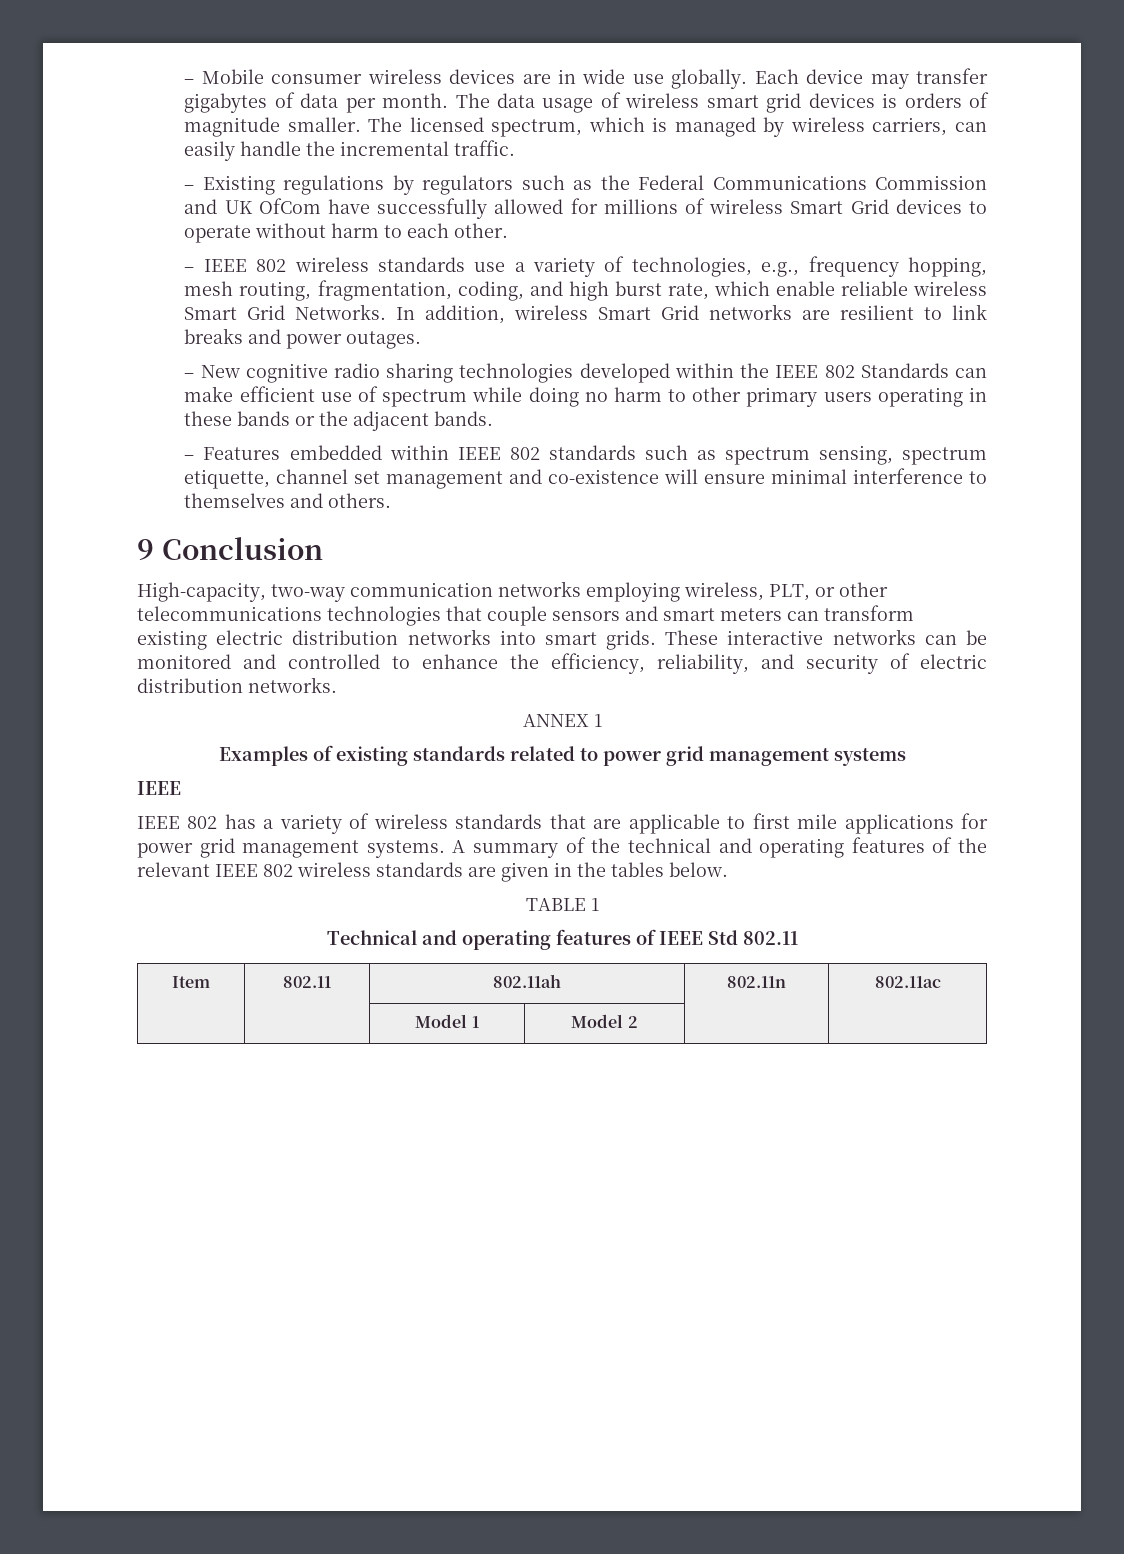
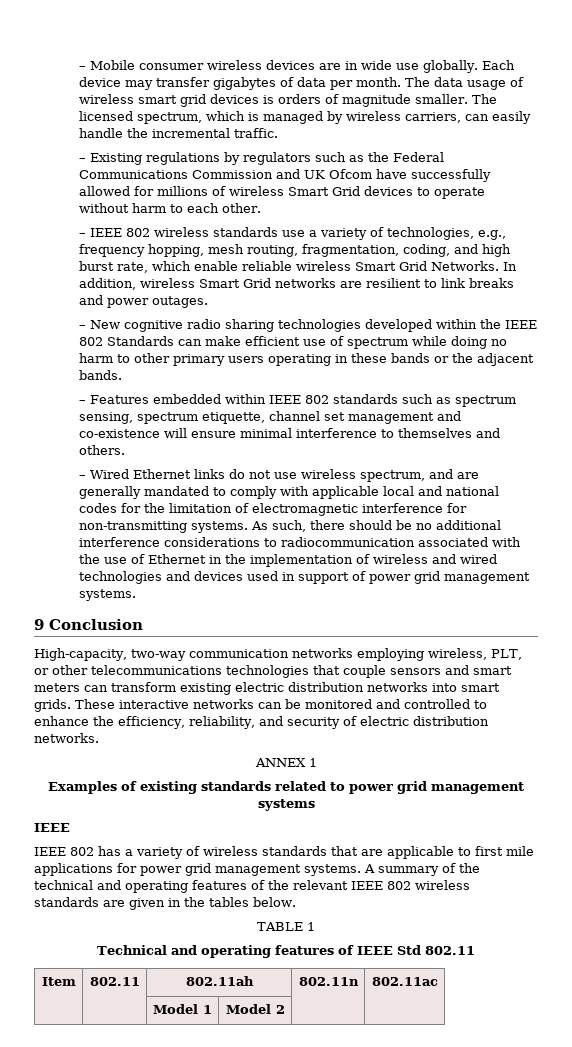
[258,198,321,214] OfCom -> [329,169,373,179] Ofcom
(392, 500) none -> [79,469,480,482] [79,486,500,499] [79,503,468,516] [79,520,502,533] [79,537,522,547] [79,554,498,567] [79,571,531,584] [79,589,137,601] // – Wired Ethernet links do not use wireless spectrum, and are generally mandated to comply with applicable local and national codes for the limitation of electromagnetic interference for non-transmitting systems. As such, there should be no additional interference considerations to radiocommunication associated with the use of Ethernet in the implementation of wireless and wired technologies and devices used in support of power grid management systems.

